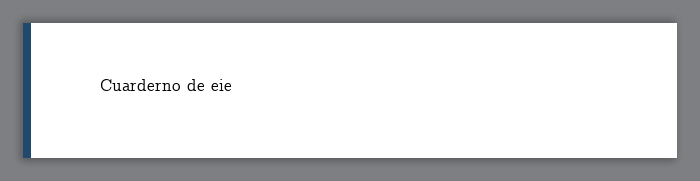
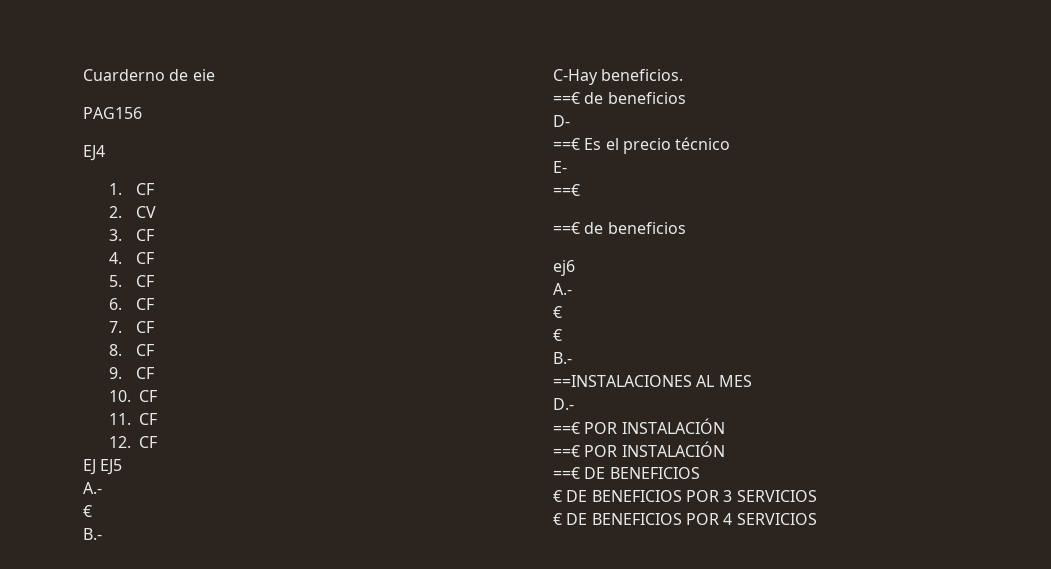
(232, 85) none -> [83,107,142,119] [83,145,105,161] [109,183,154,195] [109,206,156,218] [109,229,154,241] [109,252,154,264] [109,275,154,287] [109,298,154,310] [109,321,154,333] [109,344,154,356] [109,367,154,379] [109,390,158,402] [109,413,158,425] [109,436,158,448] [83,459,123,475] [83,482,102,494] [83,505,92,517] [83,528,102,540] [553,69,684,85] [553,92,686,104] [553,115,570,127] [553,137,731,154] [553,161,567,173] [553,184,580,196] [553,222,686,234] [553,260,575,276] [553,283,572,295] [553,306,562,318] [553,329,562,341] [553,352,572,364] [553,375,752,387] [553,398,574,410] [553,418,725,434] [553,441,725,457] [553,467,700,479] [553,490,817,502] [553,513,817,525] // PAG156 // EJ4 // 1. CF // 2. CV // 3. CF // 4. CF // 5. CF // 6. CF // 7. CF // 8. CF // 9. CF // 10. CF // 11. CF // 12. CF // EJ EJ5 // A.- // € // B.- // C-Hay beneficios. // ==€ de beneficios // D- // ==€ Es el precio técnico // E- // ==€ // ==€ de beneficios // ej6 // A.- // € // € // B.- // ==INSTALACIONES AL MES // D.- // ==€ POR INSTALACIÓN // ==€ POR INSTALACIÓN // ==€ DE BENEFICIOS // € DE BENEFICIOS POR 3 SERVICIOS // € DE BENEFICIOS POR 4 SERVICIOS

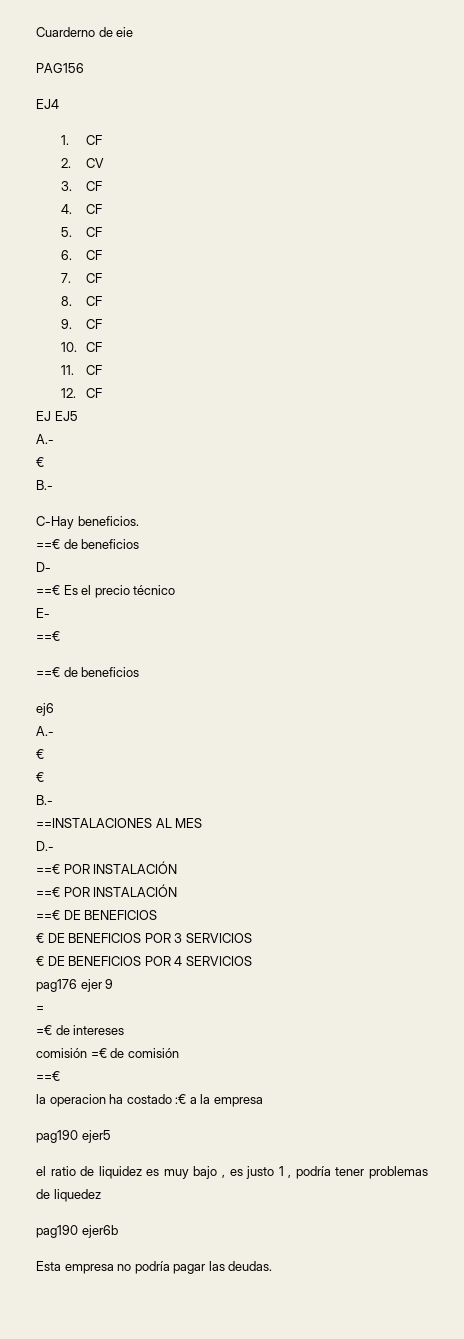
(817, 519) none -> [36,979,114,992] [36,1006,44,1012] [36,1025,125,1035] [36,1048,179,1058] [36,1071,60,1081] [36,1094,263,1107] [36,1130,111,1143] [36,1166,428,1179] [36,1189,101,1202] [36,1225,118,1238] [36,1261,273,1274] // pag176 ejer 9 // = // =€ de intereses // comisión =€ de comisión // ==€ // la operacion ha costado :€ a la empresa // pag190 ejer5 // el ratio de liquidez es muy bajo , es justo 1 , podría tener problemas de liquedez // pag190 ejer6b // Esta empresa no podría pagar las deudas.

